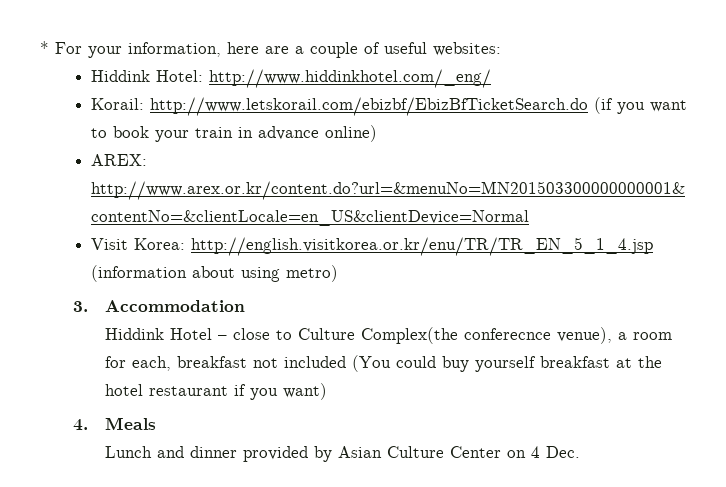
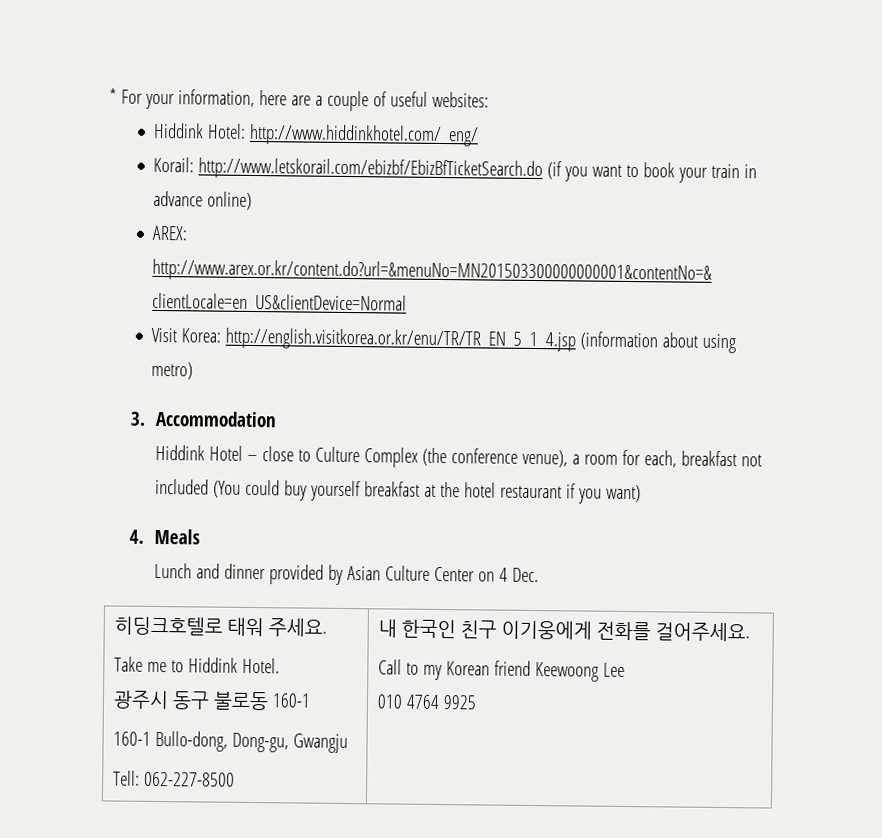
[361,327,552,344] Complex(the conferecnce -> [364,447,519,468] Complex (the conference
(581, 452) none -> [114,616,328,637] [114,656,281,674] [113,690,312,711] [113,730,349,754] [113,770,236,787] [378,619,751,642] [378,659,626,682] [377,694,478,710] // 히딩크호텔로 태워 주세요. // Take me to Hiddink Hotel. // 광주시 동구 불로동 160-1 // 160-1 Bullo-dong, Dong-gu, Gwangju // Tell: 062-227-8500 | 내 한국인 친구 이기웅에게 전화를 걸어주세요. // Call to my Korean friend Keewoong Lee // 010 4764 9925

